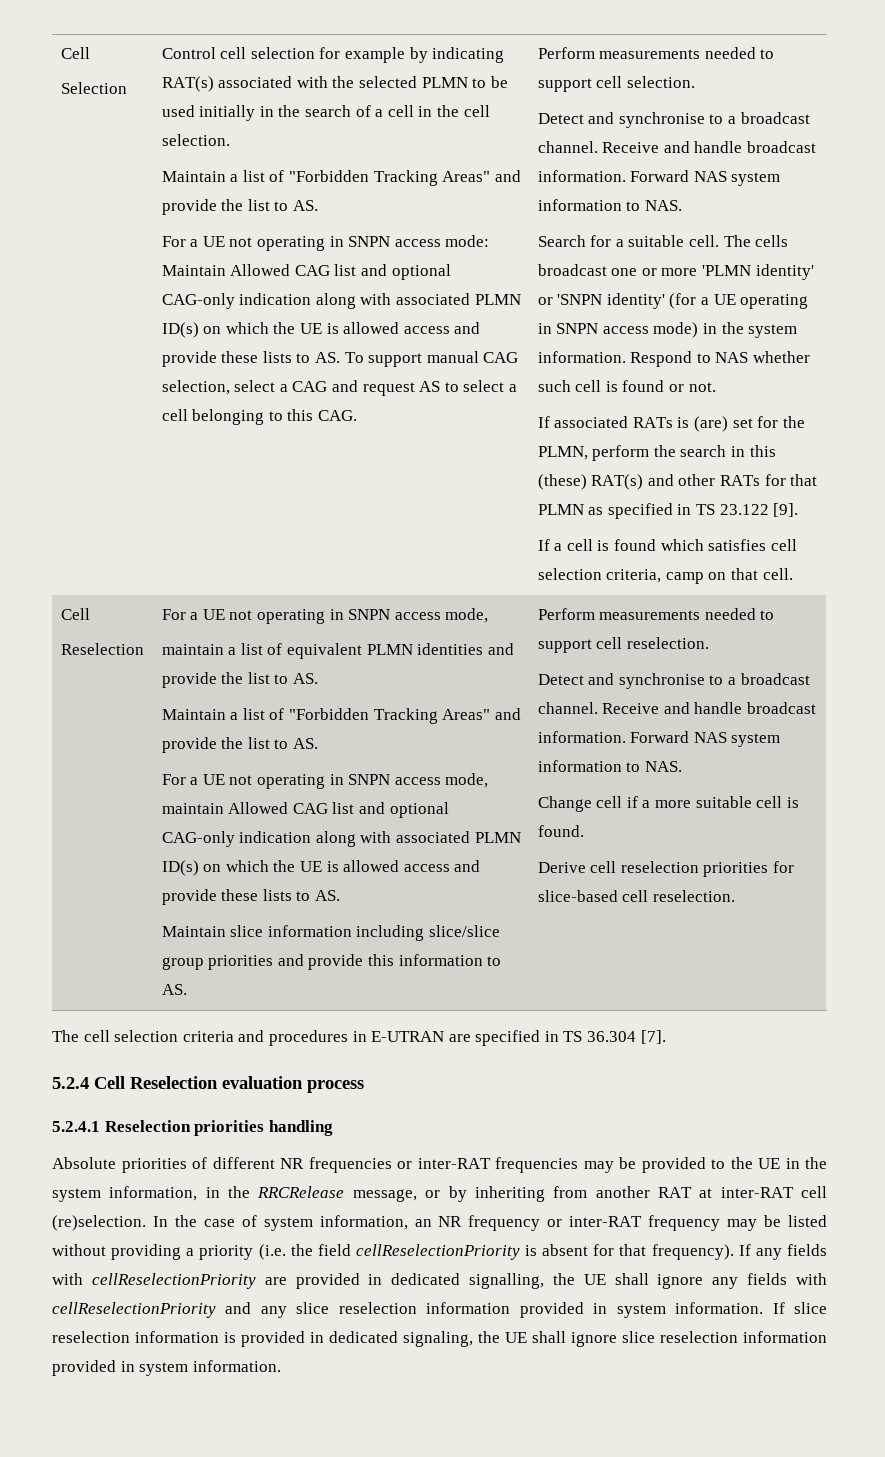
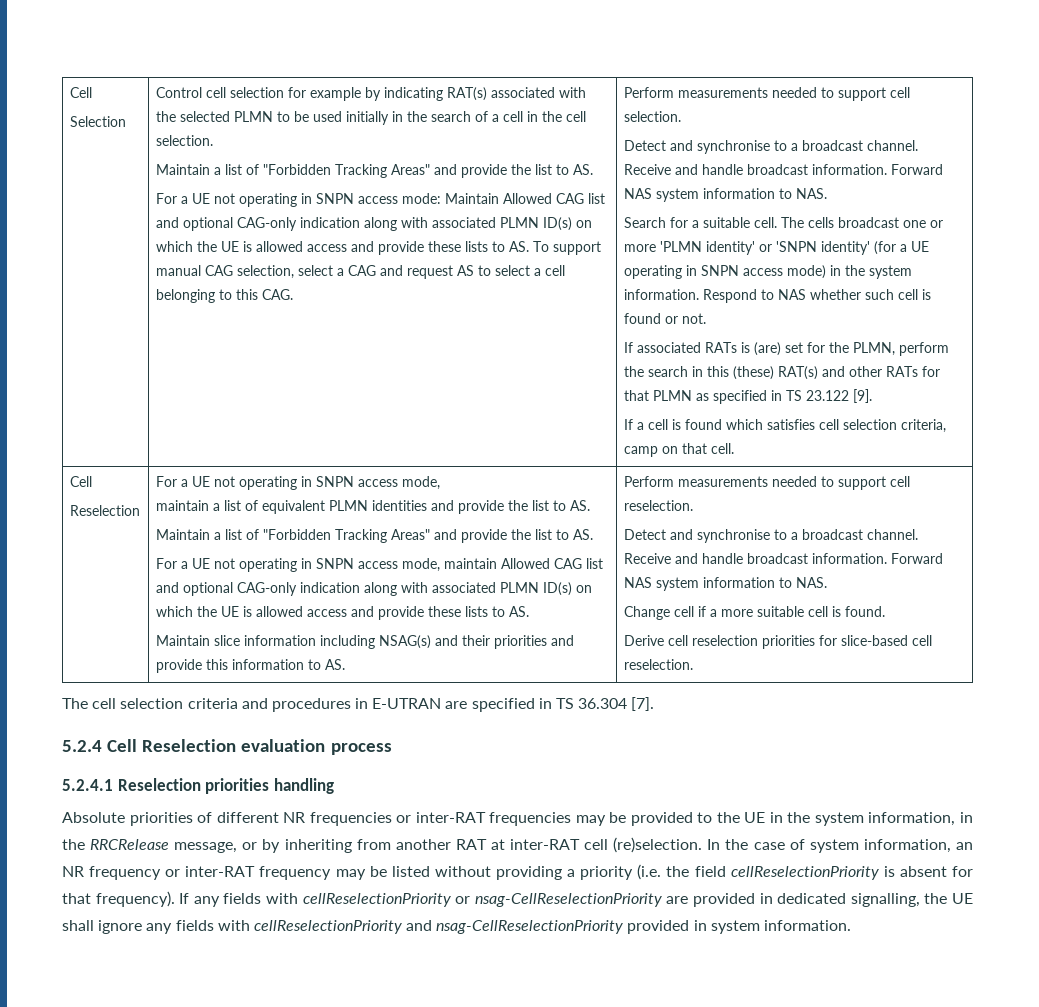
[429,925,501,937] [161,957,204,970] slice/slice group -> [378,635,490,649] NSAG(s) and their
(256, 1281) none -> [455,893,662,907] or nsag-CellReselectionPriority
[260,1302,828,1318] [52,1331,827,1347] any slice reselection information provided in system information. If slice reselection information is provided in dedicated signaling, the UE shall ignore slice reselection information -> [436,920,624,934] nsag-CellReselectionPriority

